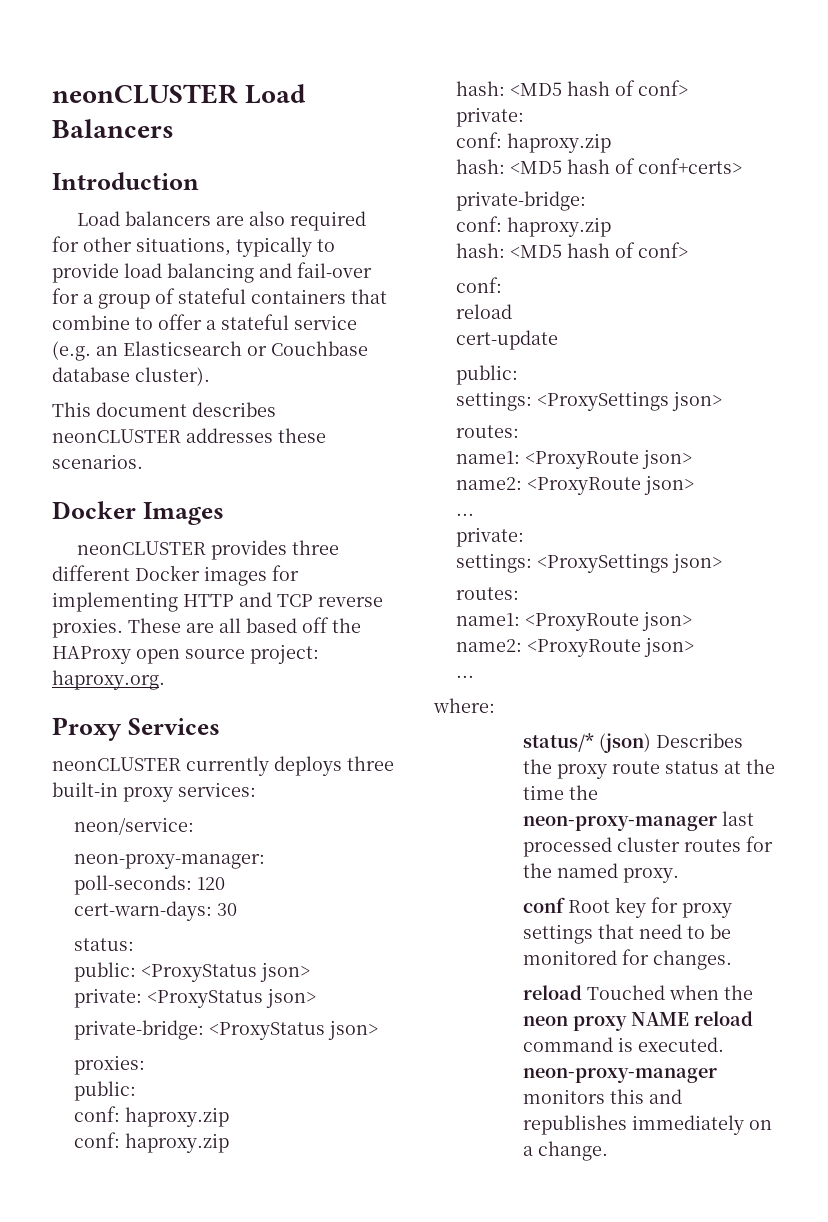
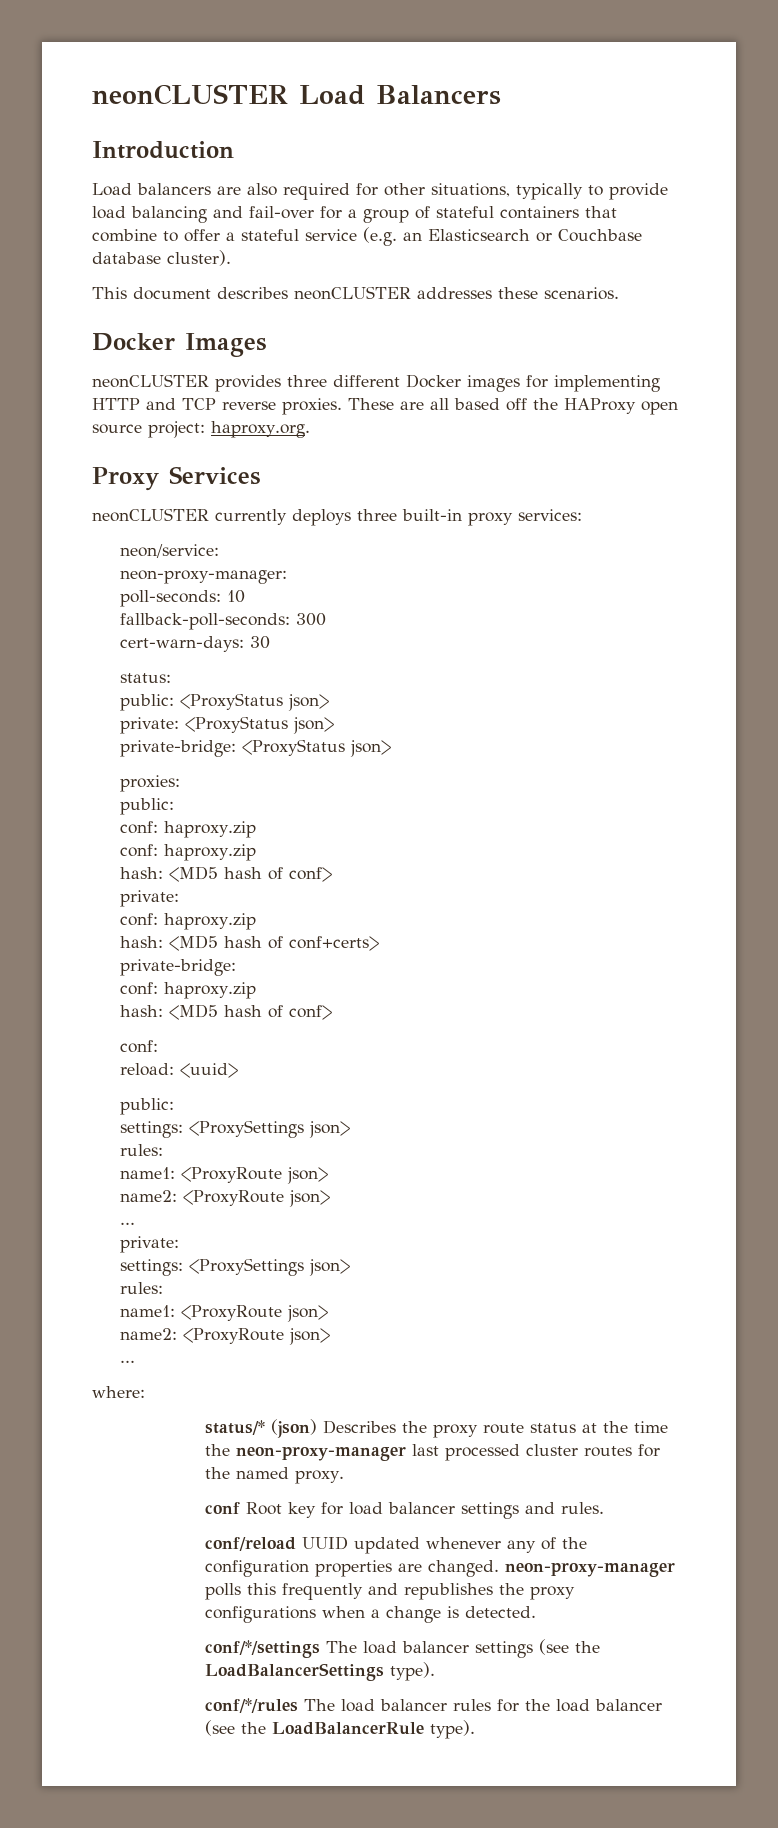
[197,877,226,890] 120 -> [227,590,246,603] [120,613,327,630] 10 // fallback-poll-seconds: 300
[456,304,513,319] [456,330,559,350] reload // cert-update -> [120,1063,239,1078] reload: <uuid>
[456,425,520,438] routes: -> [120,1144,164,1156] rules:
[456,587,520,600] routes: -> [120,1282,164,1294] rules:
[681,903,732,918] [522,924,731,944] [522,949,732,970] [522,985,753,1000] [522,1011,753,1031] [522,1037,724,1052] [522,1068,717,1083] [522,1089,682,1104] [522,1115,772,1135] [522,1141,608,1161] proxy settings that need to be monitored for changes. // reload Touched when the neon proxy NAME reload command is executed. neon-proxy-manager monitors this and republishes immediately on a change. -> [349,1502,605,1519] [205,1536,588,1554] [205,1560,676,1577] [205,1583,576,1600] [205,1606,537,1623] [205,1639,601,1658] [205,1662,436,1681] [205,1698,663,1713] [205,1720,476,1739] load balancer settings and rules. // conf/reload UUID updated whenever any of the configuration properties are changed. neon-proxy-manager polls this frequently and republishes the proxy configurations when a change is detected. // conf/*/settings The load balancer settings (see the LoadBalancerSettings type). // conf/*/rules The load balancer rules for the load balancer (see the LoadBalancerRule type).

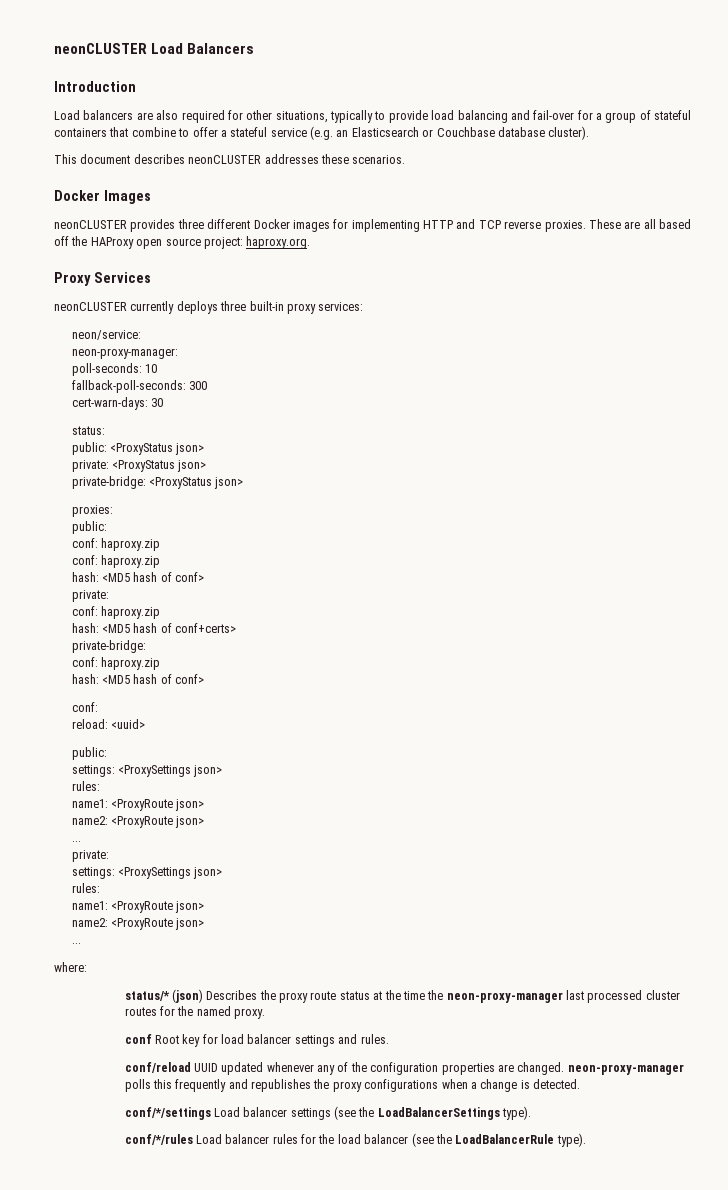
[326,1641,398,1654] The load -> [213,1107,240,1117] Load
[304,1699,376,1712] The load -> [195,1134,222,1144] Load

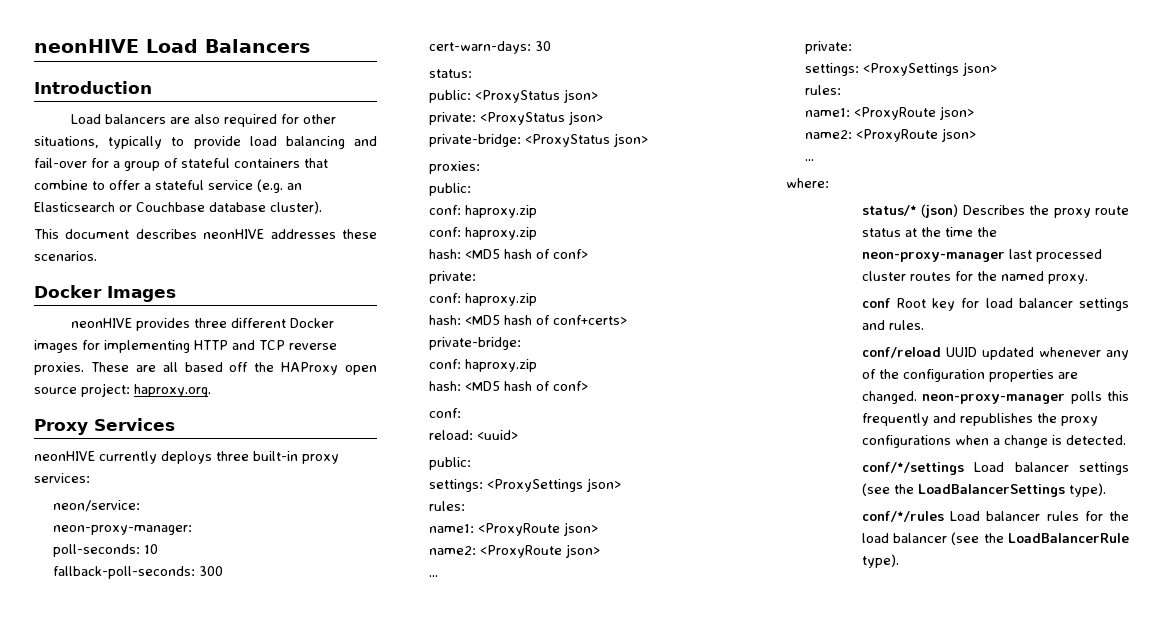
[54,43,147,54] neonCLUSTER -> [34,39,139,53] neonHIVE
[188,155,262,164] neonCLUSTER -> [203,229,265,239] neonHIVE
[54,220,127,229] neonCLUSTER -> [70,318,132,328] neonHIVE
[54,302,127,311] neonCLUSTER -> [34,451,95,461] neonHIVE

